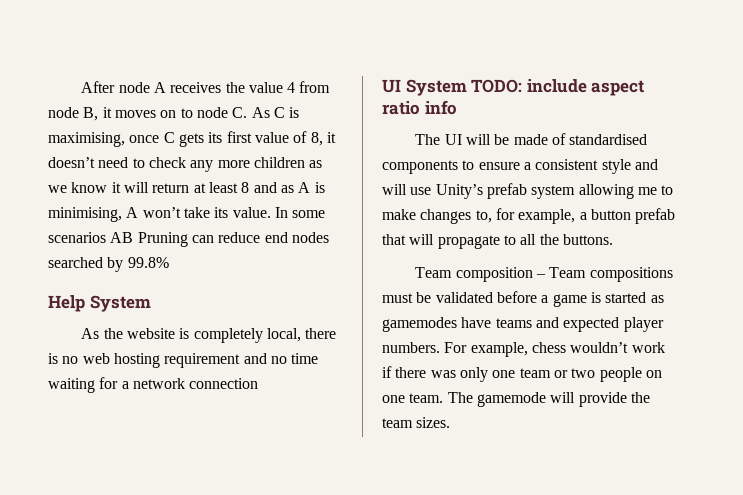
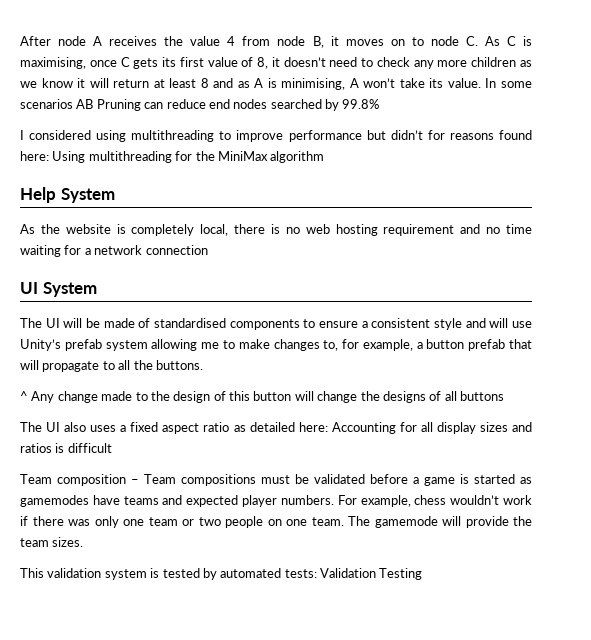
(169, 262) none -> [20,130,532,142] [20,151,325,163] // I considered using multithreading to improve performance but didn’t for reasons found here: Using multithreading for the MiniMax algorithm
[471,79,645,96] [382,100,457,115] TODO: include aspect ratio info -> (97, 289) none
(613, 239) none -> [20,391,504,403] [20,422,532,434] [20,443,112,453] // ^ Any change made to the design of this button will change the designs of all buttons // The UI also uses a fixed aspect ratio as detailed here: Accounting for all display sizes and ratios is difficult
(451, 422) none -> [20,568,423,580] // This validation system is tested by automated tests: Validation Testing

